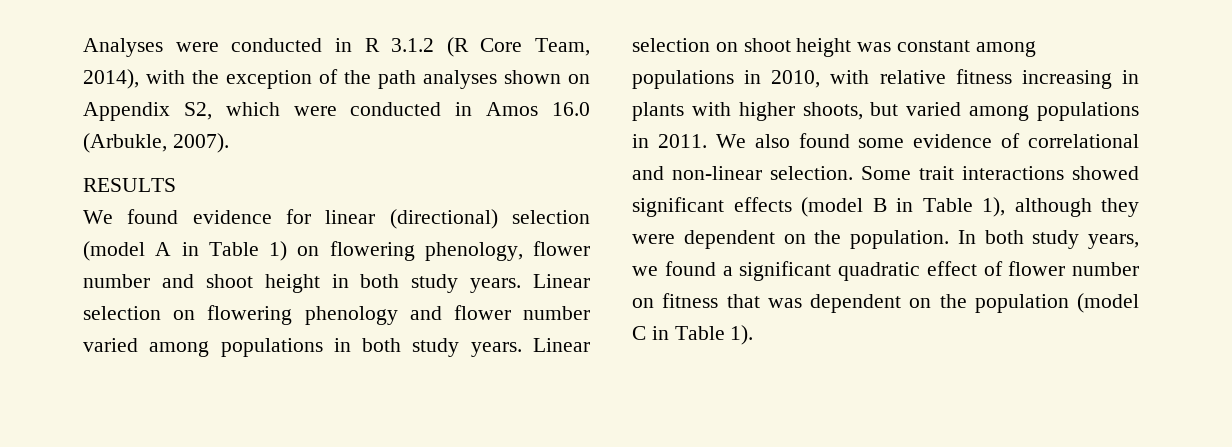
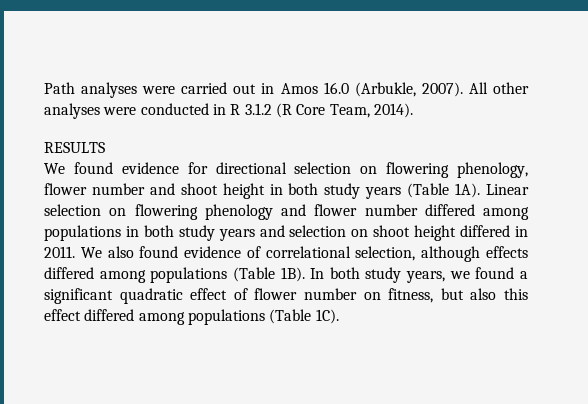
[83,38,163,57] Analyses -> [44,82,529,98] [44,103,100,119] Path analyses were carried out in Amos 16.0 (Arbukle, 2007). All other analyses
[83,69,590,89] [83,102,590,121] [83,133,229,153] 2014), with the exception of the path analyses shown on Appendix S2, which were conducted in Amos 16.0 (Arbukle, 2007). -> [373,103,413,118] 2014).
[325,209,590,229] [83,241,287,261] linear (directional) selection (model A in Table 1) -> [215,162,352,174] directional selection
[470,278,522,293] years. -> [365,183,481,199] years (Table 1A).
[83,338,138,352] varied -> [424,204,475,216] differed
[470,338,590,357] years. Linear -> [218,225,285,241] years and
[857,40,1036,57] [632,69,1139,89] [632,102,1139,121] was constant among populations in 2010, with relative fitness increasing in plants with higher shoots, but varied among populations -> [460,225,511,237] differed
[858,138,905,148] some -> (179, 252) none
[632,166,1139,180] [632,197,1139,217] [632,230,949,249] and non-linear selection. Some trait interactions showed significant effects (model B in Table 1), although they were dependent on the population. -> [355,246,528,262] [44,267,305,283] selection, although effects differed among populations (Table 1B).
[662,293,1139,313] [632,325,754,345] fitness that was dependent on the population (model C in Table 1). -> [388,288,529,303] [44,309,339,325] fitness, but also this effect differed among populations (Table 1C).

